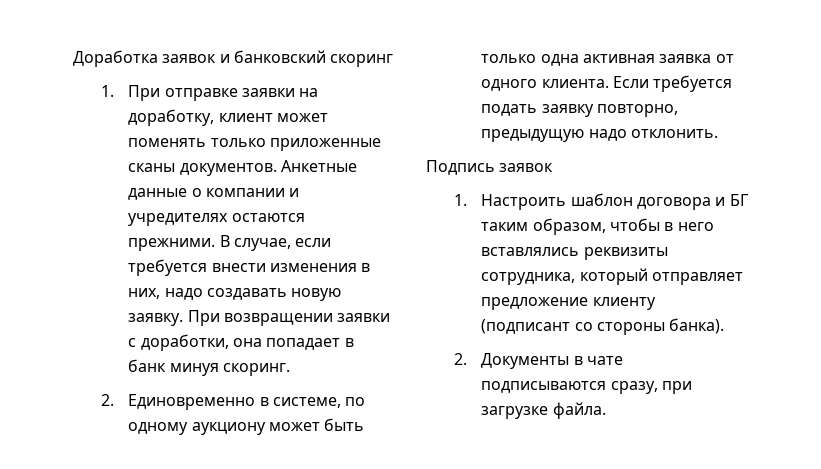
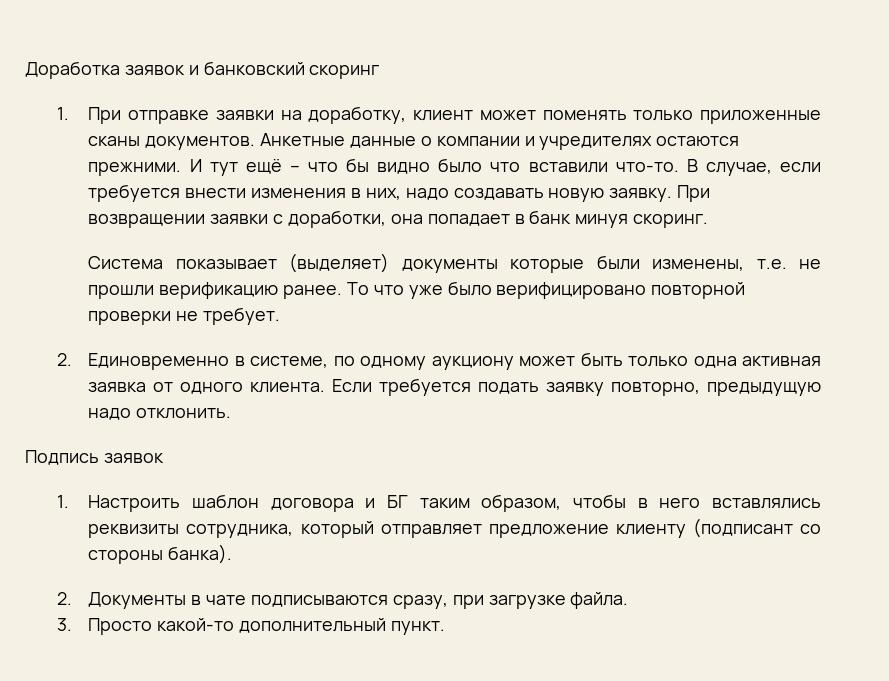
(216, 244) none -> [189,158,679,176] И тут ещё – что бы видно было что вставили что-то.
(291, 369) none -> [88,253,821,273] [88,281,746,299] [88,307,281,325] // Система показывает (выделяет) документы которые были изменены, т.е. не прошли верификацию ранее. То что уже было верифицировано повторной проверки не требует.
(606, 410) none -> [56,618,445,635] // 3. Просто какой-то дополнительный пункт.

